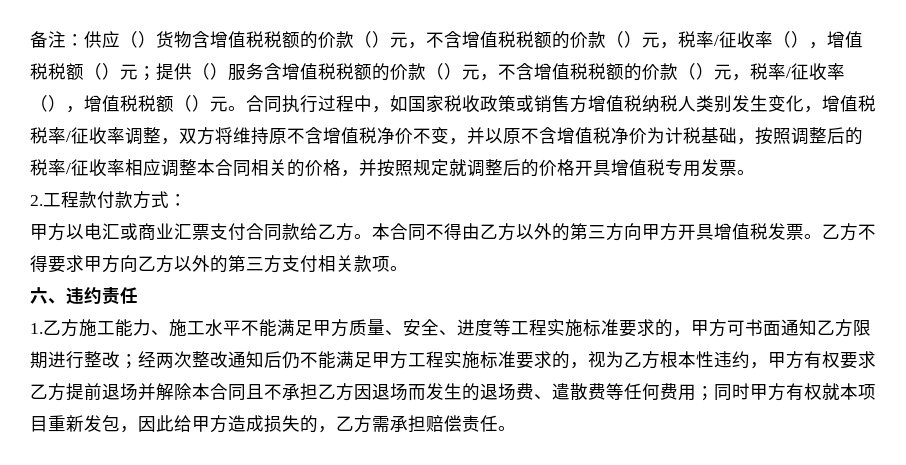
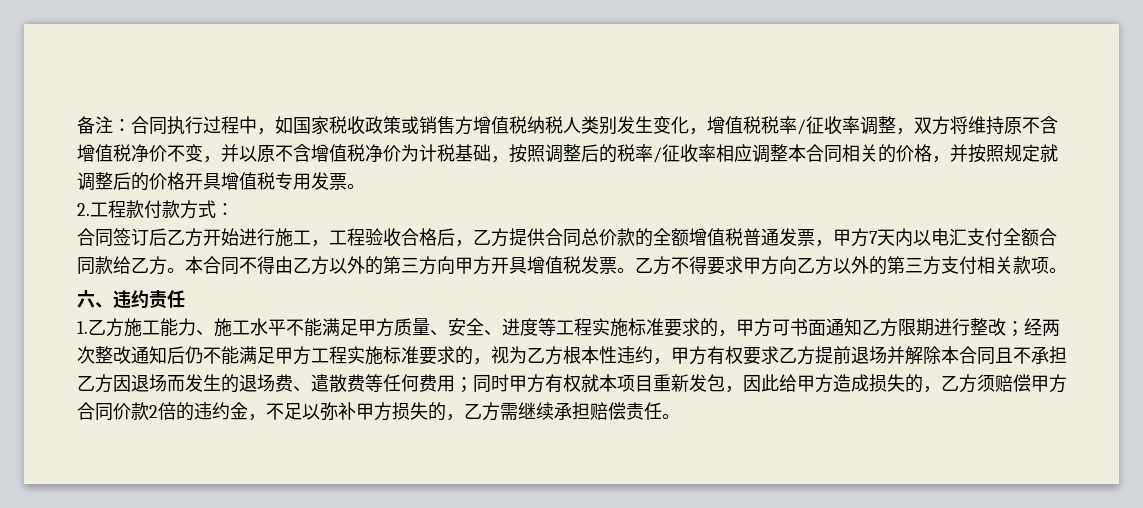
[84,31,863,49] [30,63,845,81] [30,95,246,113] 供应（）货物含增值税税额的价款（）元，不含增值税税额的价款（）元，税率/征收率（），增值税税额（）元；提供（）服务含增值税税额的价款（）元，不含增值税税额的价款（）元，税率/征收率（），增值税税额（）元。 -> (131, 125) none
[30,223,246,241] 甲方以电汇或商业汇票支付 -> [77,228,1039,247] 合同签订后乙方开始进行施工，工程验收合格后，乙方提供合同总价款的全额增值税普通发票，甲方7天内以电汇支付全额
[372,415,390,432] 需 -> [977,374,1067,393] [77,402,554,421] 须赔偿甲方合同价款2倍的违约金，不足以弥补甲方损失的，乙方需继续

